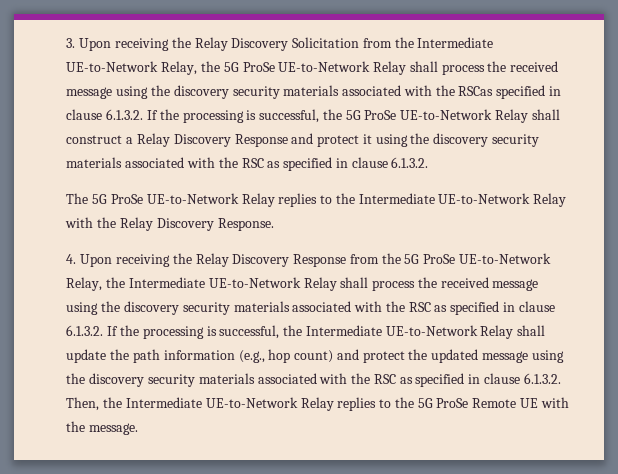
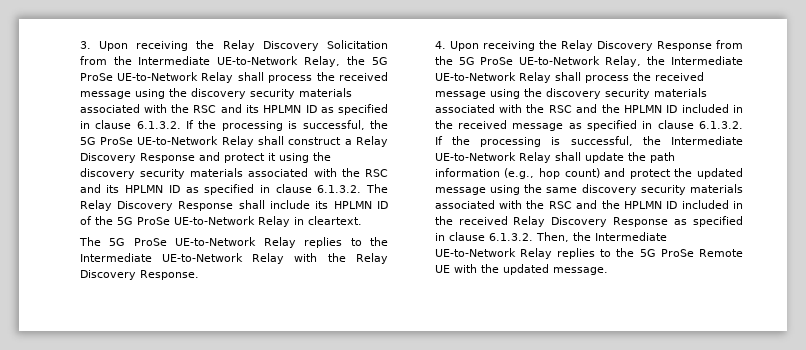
[458,86,494,96] RSCas -> [193,104,334,113] RSC and its HPLMN ID as
[267,157,429,171] as specified in clause 6.1.3.2. -> [79,184,388,195] [79,200,388,211] [79,216,362,227] and its HPLMN ID as specified in clause 6.1.3.2. The Relay Discovery Response shall include its HPLMN ID of the 5G ProSe UE-to-Network Relay in cleartext.
(431, 307) none -> [576,104,743,113] [434,120,564,131] and the HPLMN ID included in the received message
[89,373,396,387] discovery security materials associated with the RSC -> [546,184,743,195] [434,200,743,209] [434,216,669,227] same discovery security materials associated with the RSC and the HPLMN ID included in the received Relay Discovery Response
(86, 426) none -> [502,264,549,275] updated

